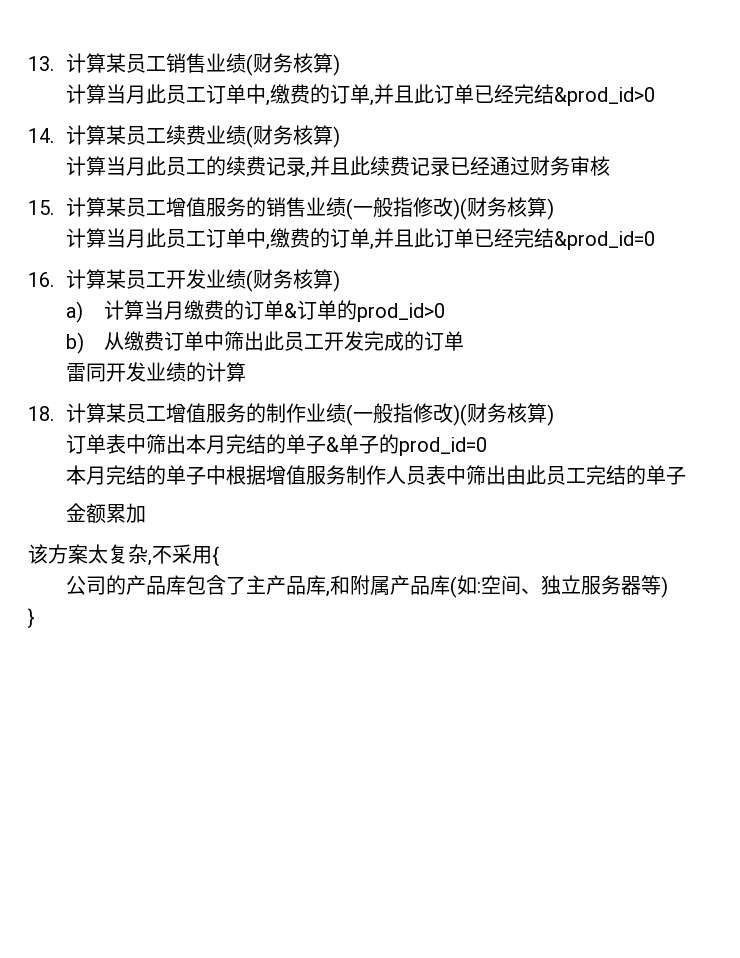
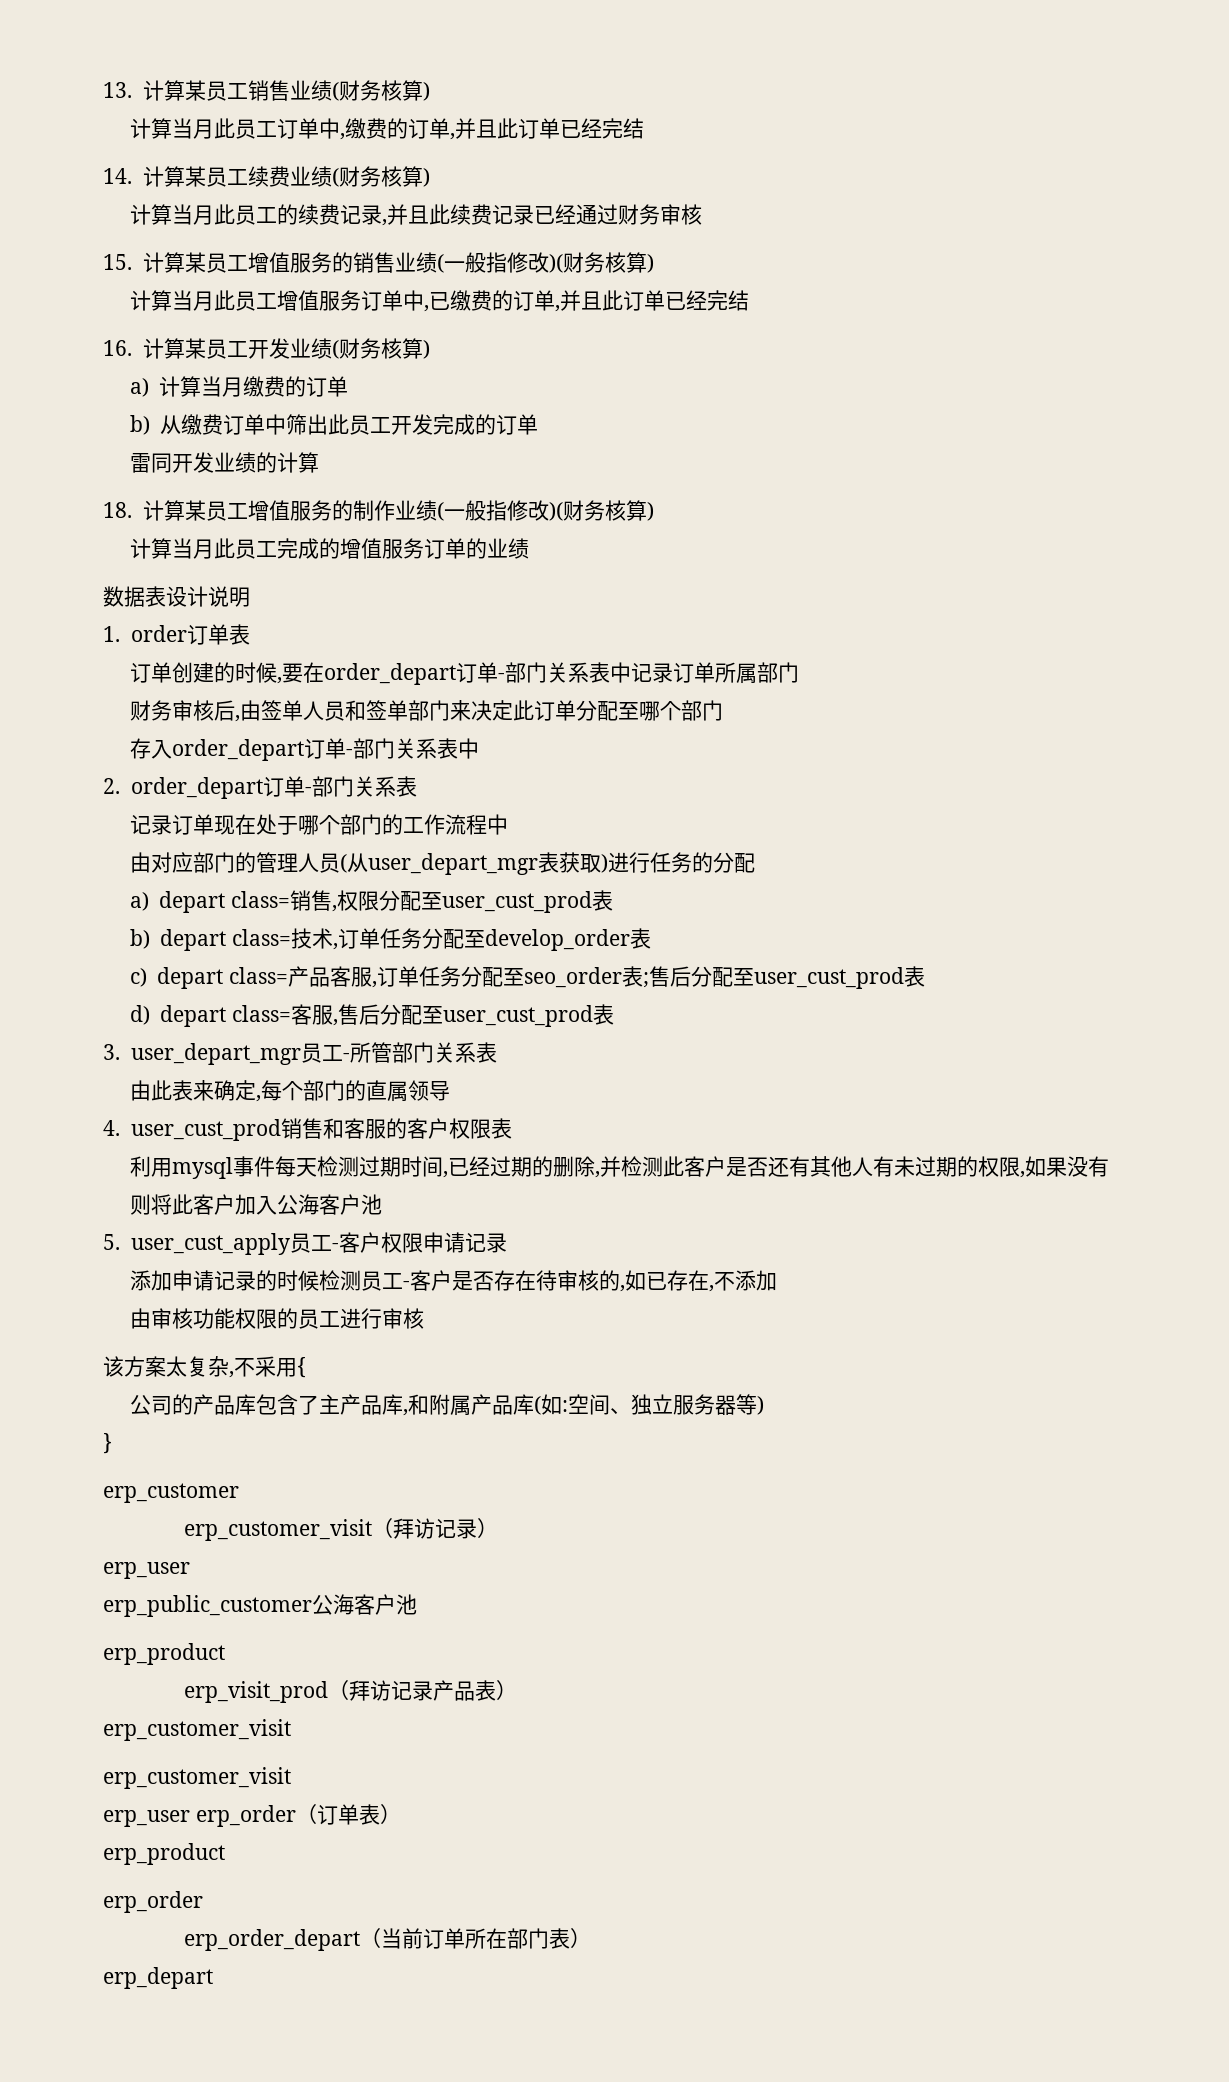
[554,87,656,106] &prod_id>0 -> (644, 128) none
[206,228,656,250] 订单中,缴费的订单,并且此订单已经完结&prod_id=0 -> [276,290,749,312] 增值服务订单中,已缴费的订单,并且此订单已经完结
[284,300,446,322] &订单的prod_id>0 -> (349, 386) none
[66,434,488,456] [66,465,687,485] [66,503,147,523] 订单表中筛出本月完结的单子&单子的prod_id=0 // 本月完结的单子中根据增值服务制作人员表中筛出由此员工完结的单子 // 金额累加 -> [129,538,529,559] [103,586,250,607] [103,624,250,645] [129,662,799,685] [129,700,723,722] [129,738,479,761] [103,776,417,799] [129,814,508,835] [129,852,755,875] [129,890,614,913] [129,928,652,951] [129,966,926,989] [129,1004,615,1027] [103,1042,497,1065] [129,1080,450,1102] [103,1118,512,1141] [129,1156,1109,1179] [129,1194,382,1215] [103,1232,507,1255] [129,1270,777,1292] [129,1308,424,1329] 计算当月此员工完成的增值服务订单的业绩 // 数据表设计说明 // 1. order订单表 // 订单创建的时候,要在order_depart订单-部门关系表中记录订单所属部门 // 财务审核后,由签单人员和签单部门来决定此订单分配至哪个部门 // 存入order_depart订单-部门关系表中 // 2. order_depart订单-部门关系表 // 记录订单现在处于哪个部门的工作流程中 // 由对应部门的管理人员(从user_depart_mgr表获取)进行任务的分配 // a) depart class=销售,权限分配至user_cust_prod表 // b) depart class=技术,订单任务分配至develop_order表 // c) depart class=产品客服,订单任务分配至seo_order表;售后分配至user_cust_prod表 // d) depart class=客服,售后分配至user_cust_prod表 // 3. user_depart_mgr员工-所管部门关系表 // 由此表来确定,每个部门的直属领导 // 4. user_cust_prod销售和客服的客户权限表 // 利用mysql事件每天检测过期时间,已经过期的删除,并检测此客户是否还有其他人有未过期的权限,如果没有则将此客户加入公海客户池 // 5. user_cust_apply员工-客户权限申请记录 // 添加申请记录的时候检测员工-客户是否存在待审核的,如已存在,不添加 // 由审核功能权限的员工进行审核
(35, 618) none -> [103,1483,239,1503] [183,1518,498,1541] [103,1562,190,1579] [103,1594,417,1617] [103,1643,225,1665] [183,1680,517,1703] [103,1719,291,1741] [103,1767,291,1789] [103,1804,401,1827] [103,1843,225,1865] [103,1891,203,1913] [183,1928,591,1951] [103,1967,213,1989] // erp_customer // erp_customer_visit（拜访记录） // erp_user // erp_public_customer公海客户池 // erp_product // erp_visit_prod（拜访记录产品表） // erp_customer_visit // erp_customer_visit // erp_user erp_order（订单表） // erp_product // erp_order // erp_order_depart（当前订单所在部门表） // erp_depart

